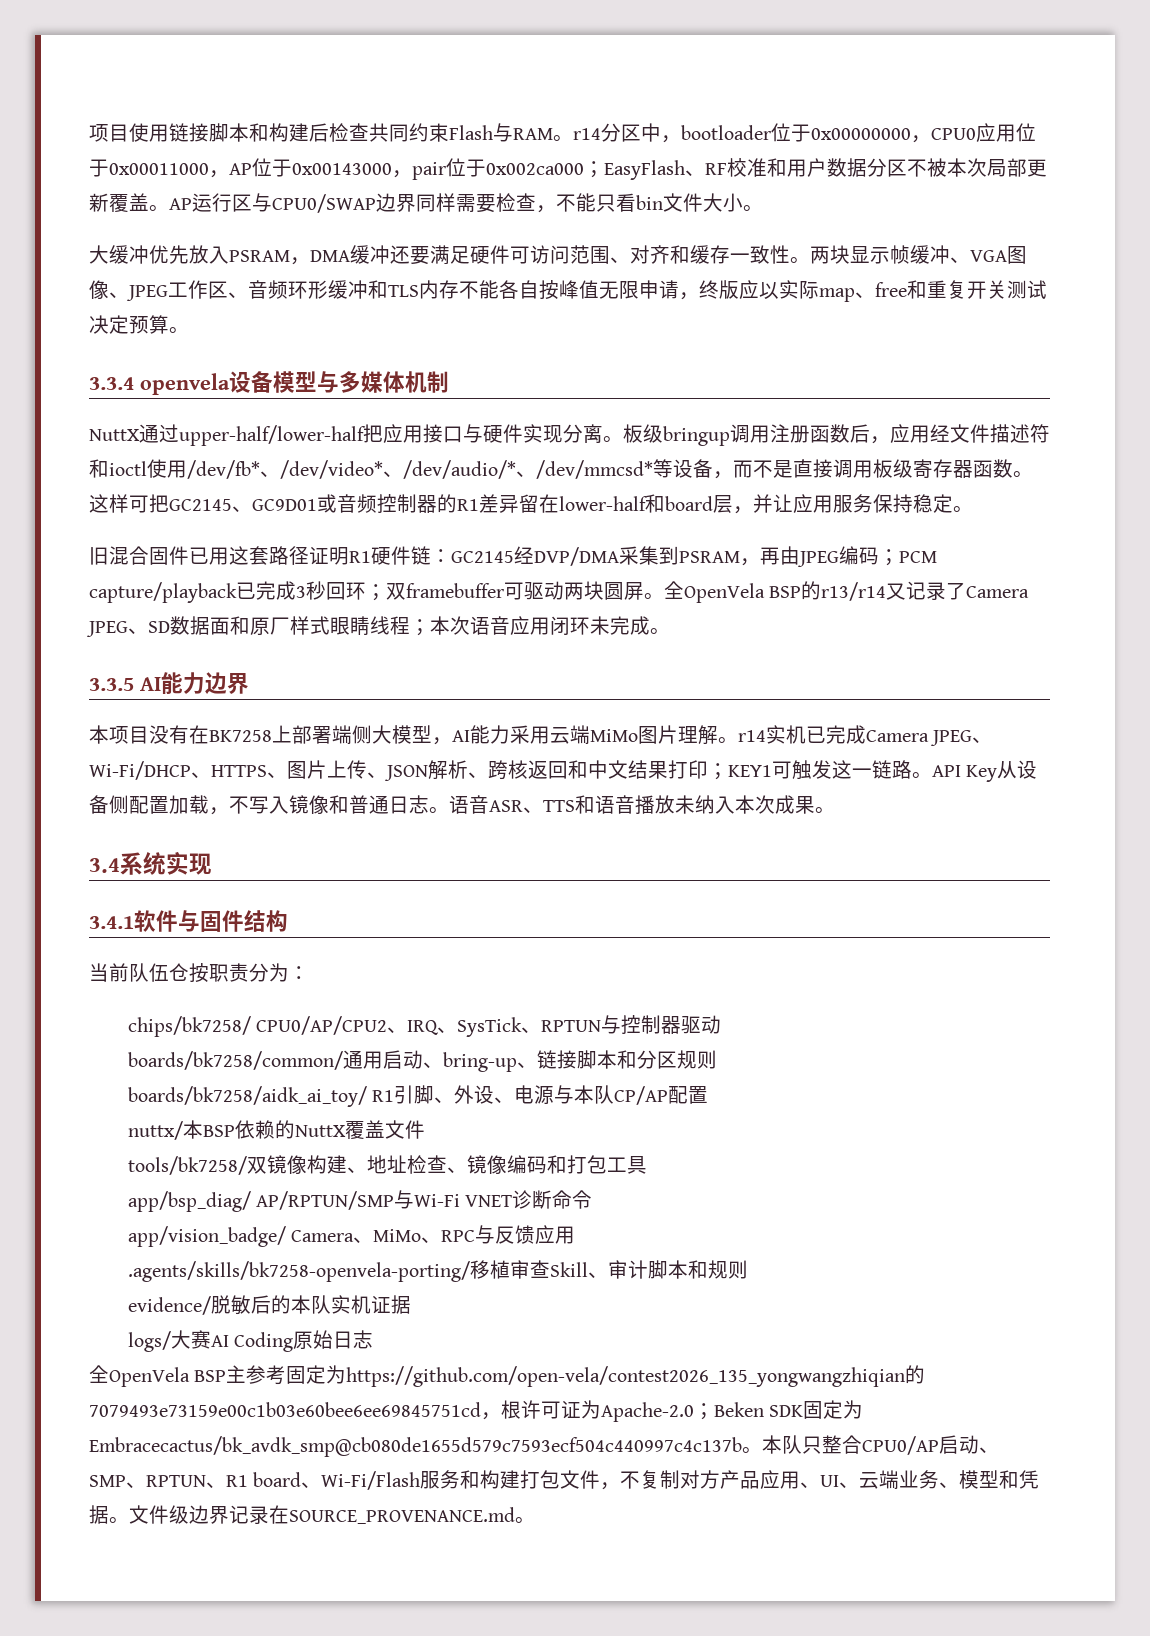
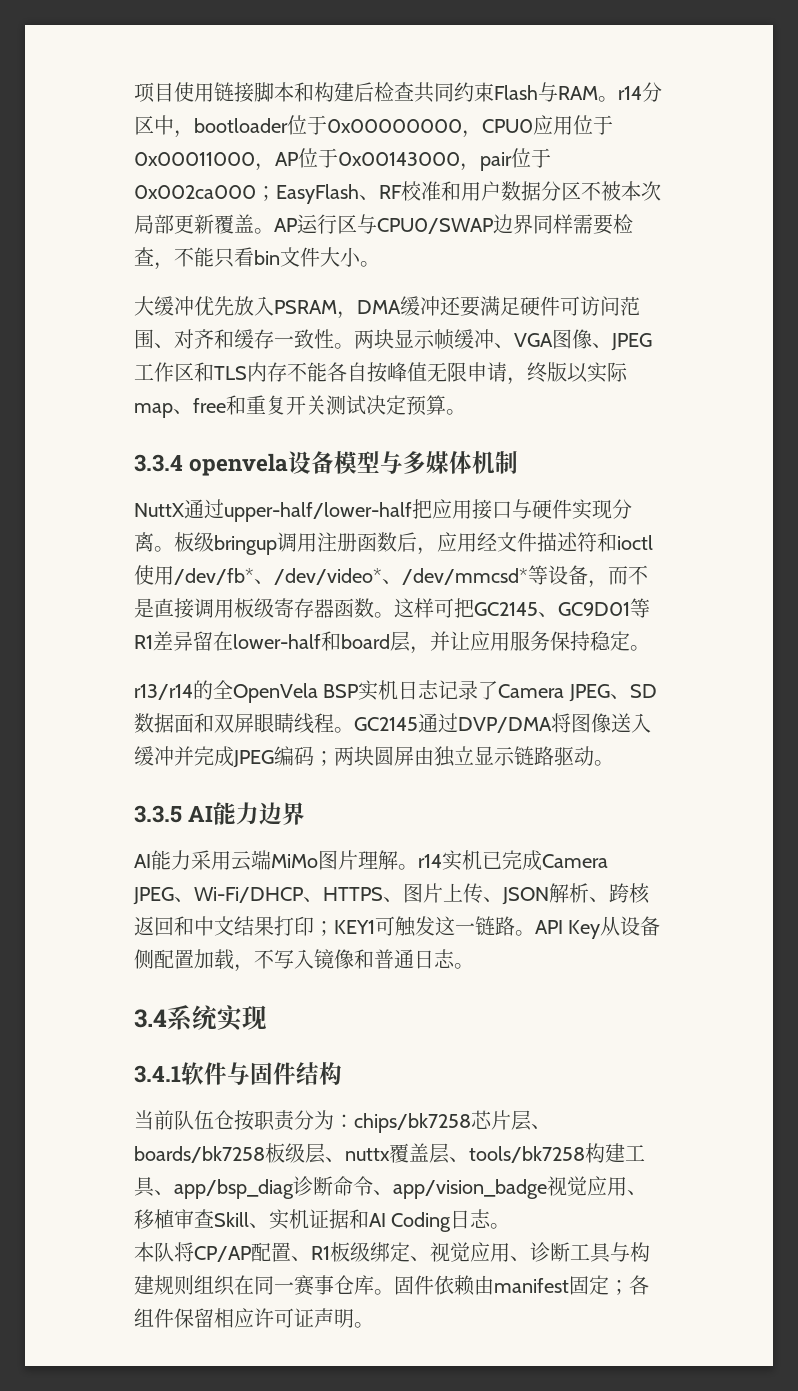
[228,280,368,299] 、音频环形缓冲 -> (194, 372) none
[739,280,759,299] 应 -> (567, 372) none
[403,460,536,479] /dev/audio/*、 -> (402, 581) none
[317,494,457,514] 或音频控制器的 -> [630,598,650,618] 等
[89,546,937,567] [89,581,907,603] 旧混合固件已用这套路径证明R1硬件链：GC2145经DVP/DMA采集到PSRAM，再由JPEG编码；PCM capture/playback已完成3秒回环；双framebuffer可驱动两块圆屏。全OpenVela BSP的r13/r14又 -> [134,680,440,703] r13/r14的全OpenVela BSP实机日志
[250,616,650,636] 原厂样式眼睛线程；本次语音应用闭环未完成 -> [214,713,651,734] [134,746,594,768] 双屏眼睛线程。GC2145通过DVP/DMA将图像送入缓冲并完成JPEG编码；两块圆屏由独立显示链路驱动
[89,725,452,745] 本项目没有在BK7258上部署端侧大模型， -> (306, 813) none
[449,795,835,815] 语音ASR、TTS和语音播放未纳入本次成果。 -> (474, 966) none
[127,1015,721,1037] [127,1050,717,1072] [127,1085,708,1107] [127,1120,425,1140] [127,1155,647,1175] [127,1190,593,1212] [127,1225,575,1247] [127,1261,470,1282] // chips/bk7258/ CPU0/AP/CPU2、IRQ、SysTick、RPTUN与控制器驱动 // boards/bk7258/common/通用启动、bring-up、链接脚本和分区规则 // boards/bk7258/aidk_ai_toy/ R1引脚、外设、电源与本队CP/AP配置 // nuttx/本BSP依赖的NuttX覆盖文件 // tools/bk7258/双镜像构建、地址检查、镜像编码和打包工具 // app/bsp_diag/ AP/RPTUN/SMP与Wi-Fi VNET诊断命令 // app/vision_badge/ Camera、MiMo、RPC与反馈应用 // .agents/skills/bk7258-openvela-porting/ -> [354,1110,551,1133] [134,1143,645,1164] [134,1176,647,1199] chips/bk7258芯片层、boards/bk7258板级层、nuttx覆盖层、tools/bk7258构建工具、app/bsp_diag诊断命令、app/vision_badge视觉应用、
[607,1260,748,1279] [127,1295,331,1315] 审计脚本和规则 // evidence/脱敏后的本队 -> (269, 1225) none
[127,1330,211,1352] // logs/大赛 -> [349,1209,369,1229] 和
[292,1330,373,1349] [89,1365,926,1387] [89,1400,864,1422] [89,1435,999,1457] [89,1470,1040,1490] [89,1505,515,1524] 原始日志 // 全OpenVela BSP主参考固定为https://github.com/open-vela/contest2026_135_yongwangzhiqian的7079493e73159e00c1b03e60bee6ee69845751cd，根许可证为Apache-2.0；Beken SDK固定为Embracecactus/bk_avdk_smp@cb080de1655d579c7593ecf504c440997c4c137b。本队只整合CPU0/AP启动、SMP、RPTUN、R1 board、Wi-Fi/Flash服务和构建打包文件，不复制对方产品应用、UI、云端业务、模型和凭据。文件级边界记录在SOURCE_PROVENANCE.md -> [450,1209,511,1229] [134,1242,650,1263] [134,1275,649,1296] [134,1308,354,1328] 日志。 // 本队将CP/AP配置、R1板级绑定、视觉应用、诊断工具与构建规则组织在同一赛事仓库。固件依赖由manifest固定；各组件保留相应许可证声明

